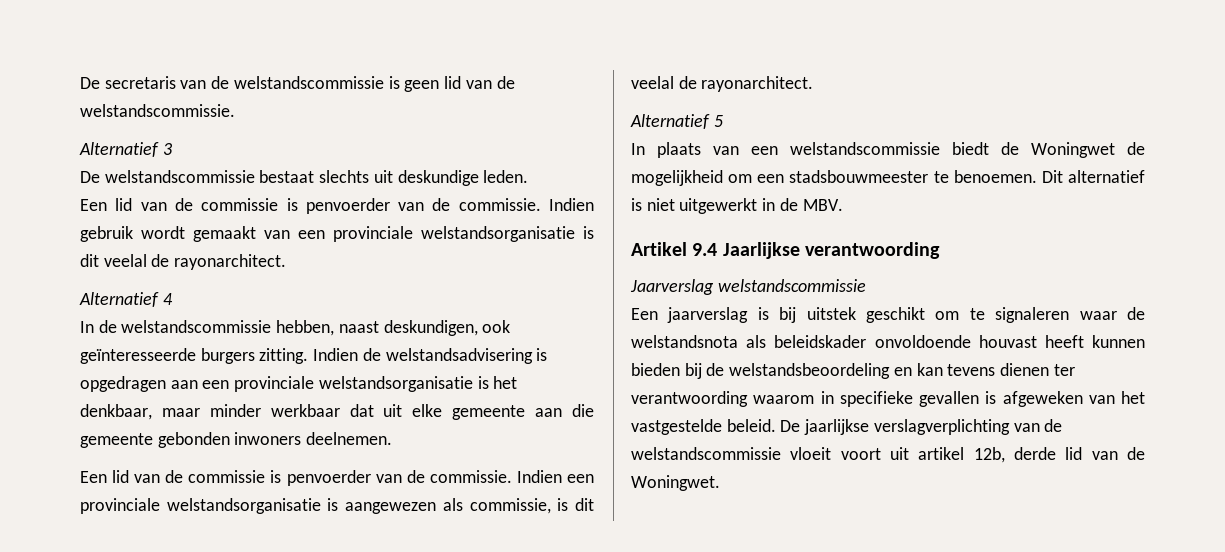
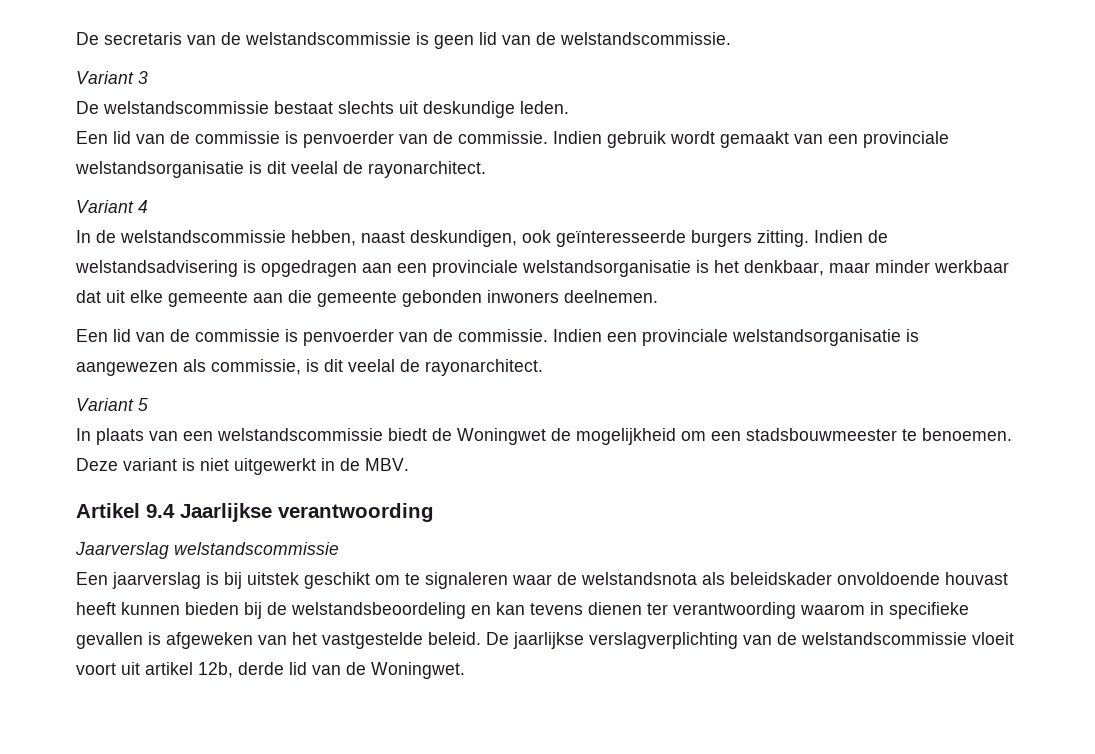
[79,142,159,157] Alternatief -> [76,71,134,84] Variant
[79,292,159,307] Alternatief -> [76,200,134,213] Variant
[630,114,710,129] Alternatief -> [76,398,134,411] Variant
[1041,170,1145,183] Dit alternatief -> [76,458,177,471] Deze variant

